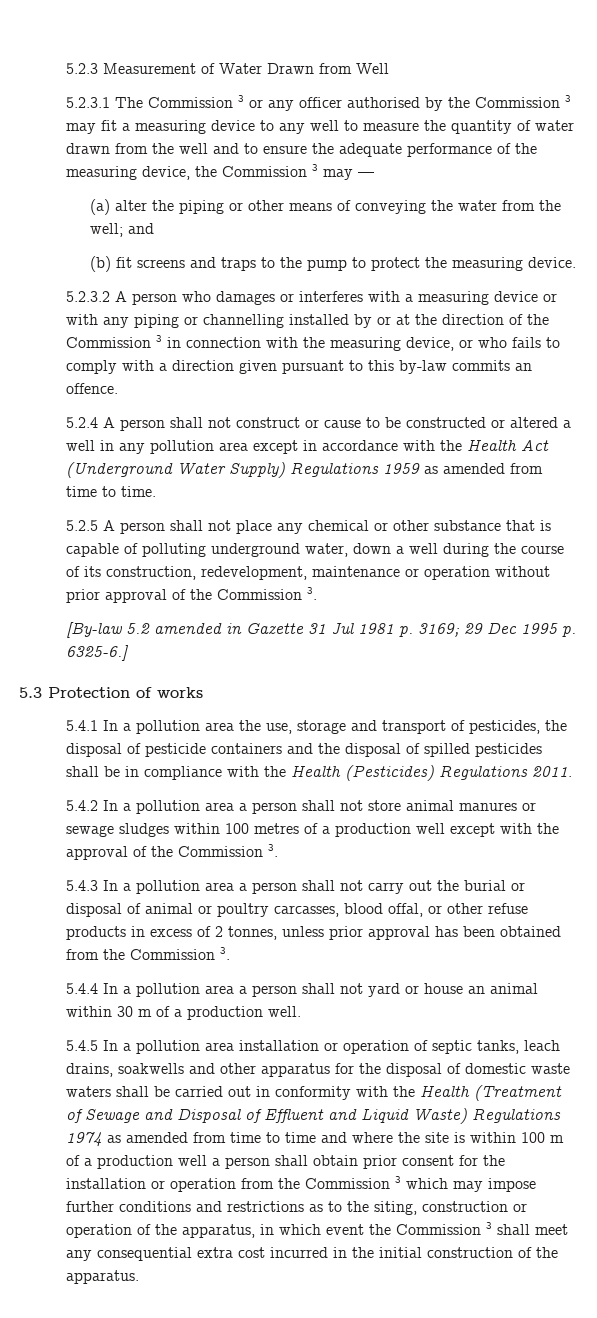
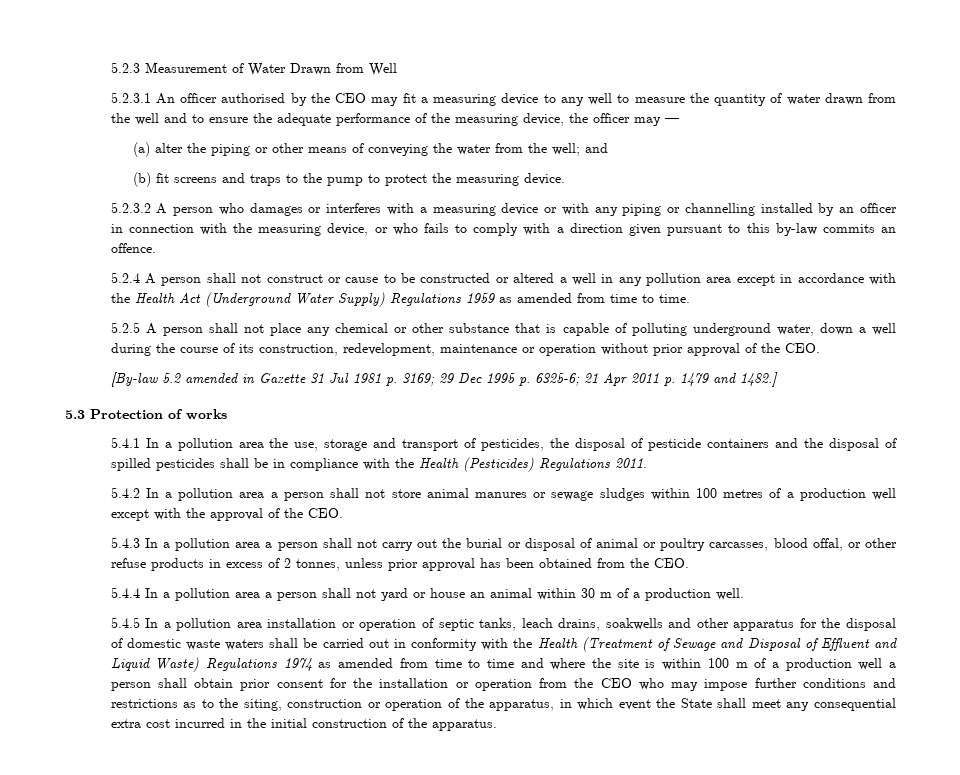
[115,95,295,111] The Commission 3 or any -> [155,93,175,104] An
[475,95,572,108] Commission 3 -> [335,93,367,103] CEO
[222,164,319,177] Commission 3 -> [592,113,630,123] officer
[377,314,550,325] [66,335,163,348] or at the direction of the Commission 3 -> [839,203,898,213] an officer
[217,587,318,600] Commission 3. -> [784,343,820,353] CEO.
[66,645,130,661] 6325-6.] -> [534,372,778,387] 6325-6; 21 Apr 2011 p. 1479 and 1482.]
[178,844,279,857] Commission 3. -> [307,508,343,518] CEO.
[130,947,231,960] Commission 3. -> [653,558,689,568] CEO.
[305,1176,449,1189] Commission 3 which -> [600,678,664,690] CEO who
[396,1222,493,1235] Commission 3 -> [680,698,712,708] State

